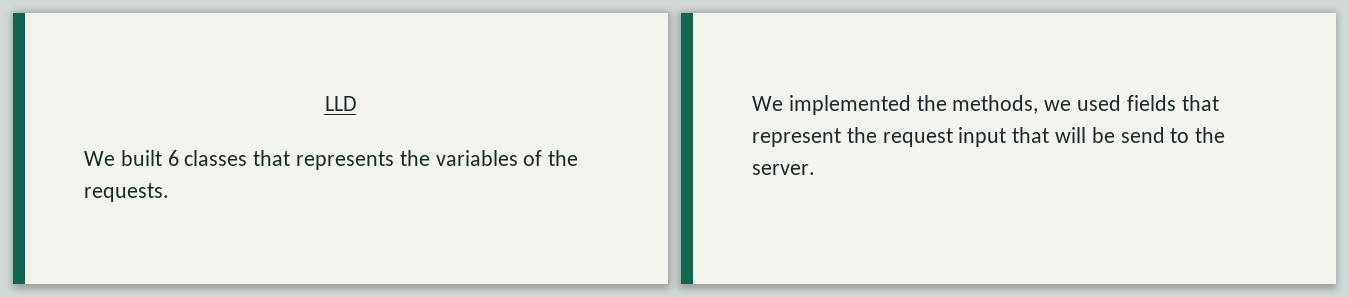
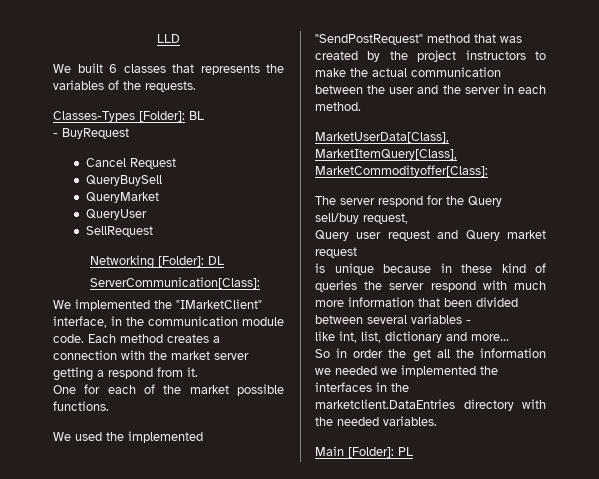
[752,95,1219,115] [752,127,1226,147] [752,164,815,175] We implemented the methods, we used fields that represent the request input that will be send to the server. -> [53,111,204,122] [53,128,129,139] [85,158,176,169] [85,175,162,186] [85,192,159,203] [85,209,147,220] [85,226,153,237] [90,255,225,269] [90,277,261,289] [53,299,262,311] [53,316,284,328] [53,334,220,343] [53,350,249,360] [53,367,198,381] [53,384,284,396] [53,401,109,411] [53,431,203,443] [315,34,522,45] [315,50,546,62] [315,67,501,77] [315,84,546,94] [315,102,361,111] [315,132,449,143] [315,149,457,160] [315,165,488,177] [315,195,502,207] [315,213,408,224] [315,230,546,241] [315,247,357,258] [315,263,546,275] [315,280,546,292] [315,297,518,307] [315,314,471,324] [315,331,509,343] [315,348,546,362] [315,365,498,377] [315,382,409,392] [315,399,546,411] [315,416,437,426] [315,446,413,458] Classes-Types [Folder]: BL // - BuyRequest // Cancel Request // QueryBuySell // QueryMarket // QueryUser // SellRequest // Networking [Folder]: DL // ServerCommunication[Class]: // We implemented the "IMarketClient" interface, in the communication module code. Each method creates a connection with the market server getting a respond from it. // One for each of the market possible functions. // We used the implemented "SendPostRequest" method that was created by the project instructors to make the actual communication between the user and the server in each method. // MarketUserData[Class], MarketItemQuery[Class], MarketCommodityoffer[Class]: // The server respond for the Query sell/buy request, // Query user request and Query market request // is unique because in these kind of queries the server respond with much more information that been divided between several variables - // like int, list, dictionary and more… // So in order the get all the information we needed we implemented the interfaces in the marketclient.DataEntries directory with the needed variables. // Main [Folder]: PL

